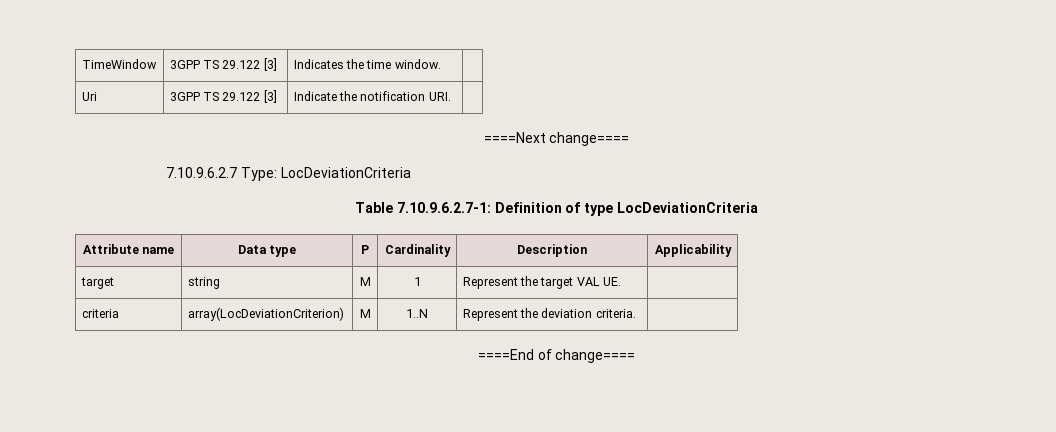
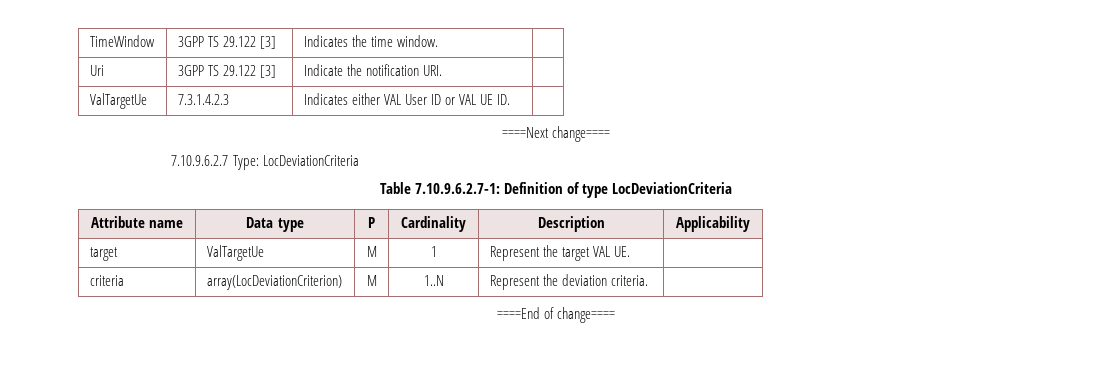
(451, 96) none -> [89,93,147,109] [177,94,229,105] [303,93,510,105] // ValTargetUe | 7.3.1.4.2.3 | Indicates either VAL User ID or VAL UE ID. |
[187,277,220,289] string -> [206,245,264,261] ValTargetUe

